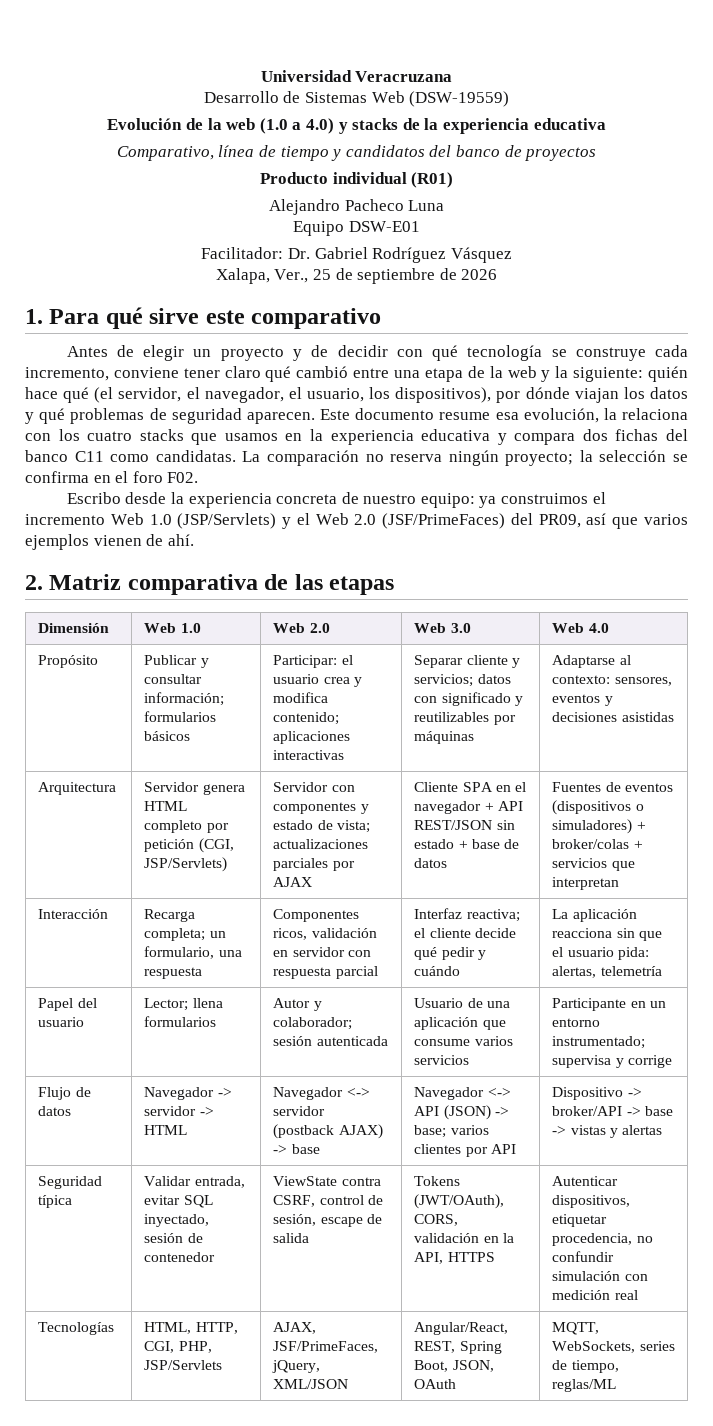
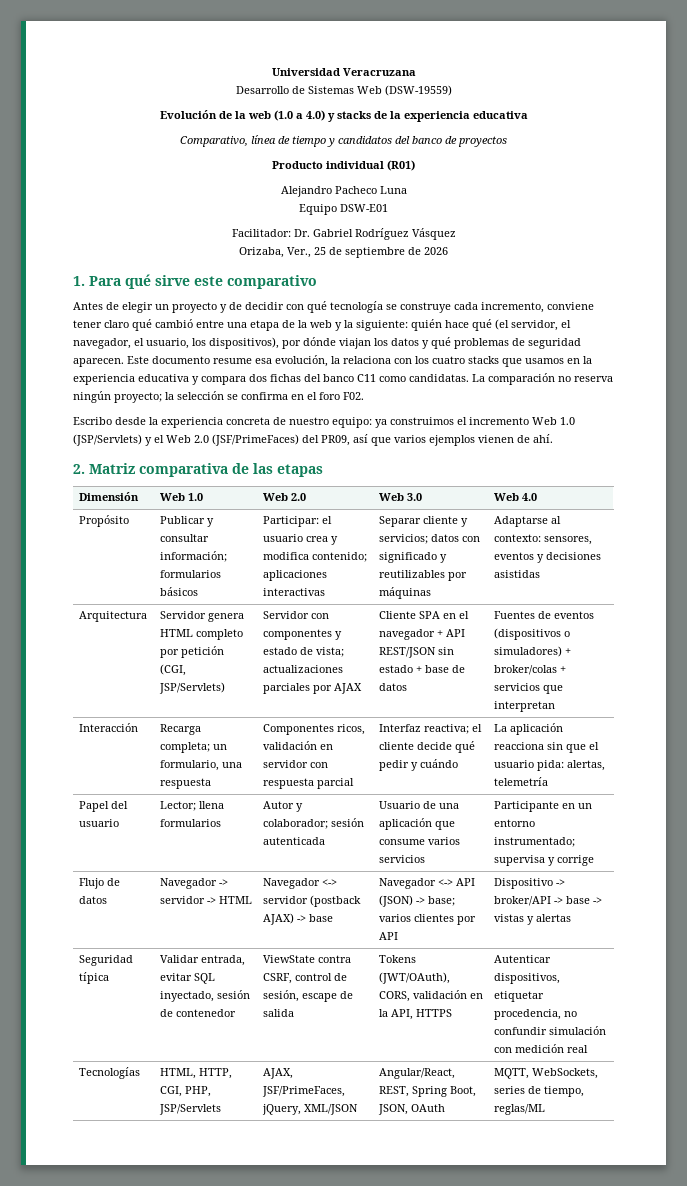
[215,268,270,284] Xalapa, -> [239,247,284,258] Orizaba,

